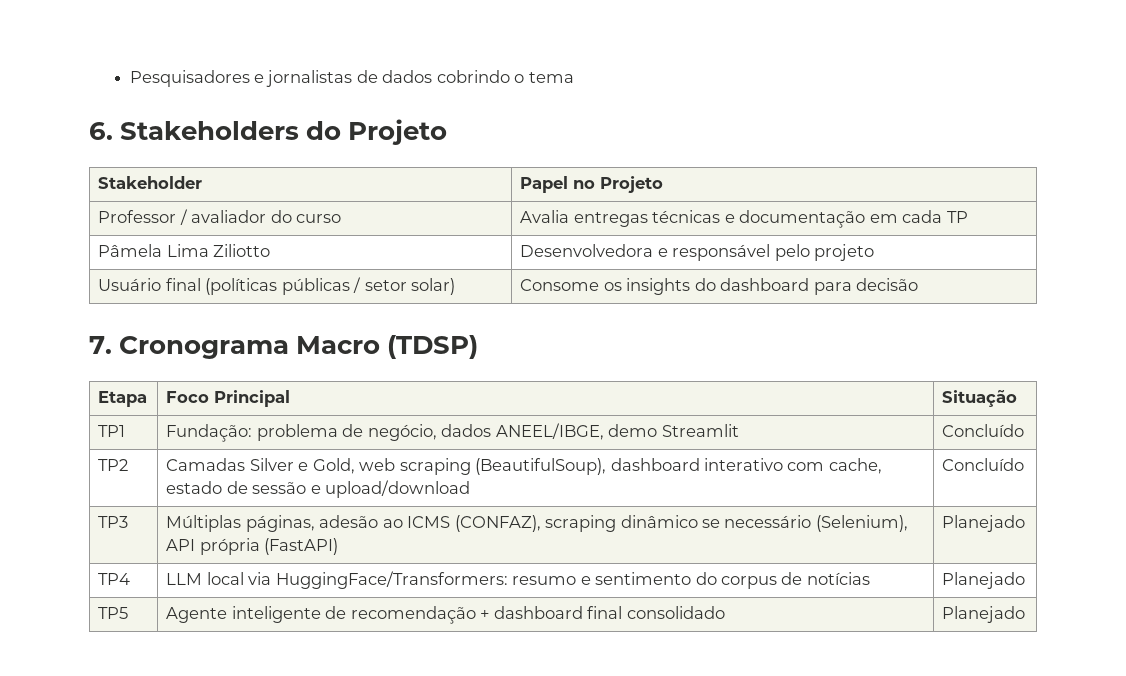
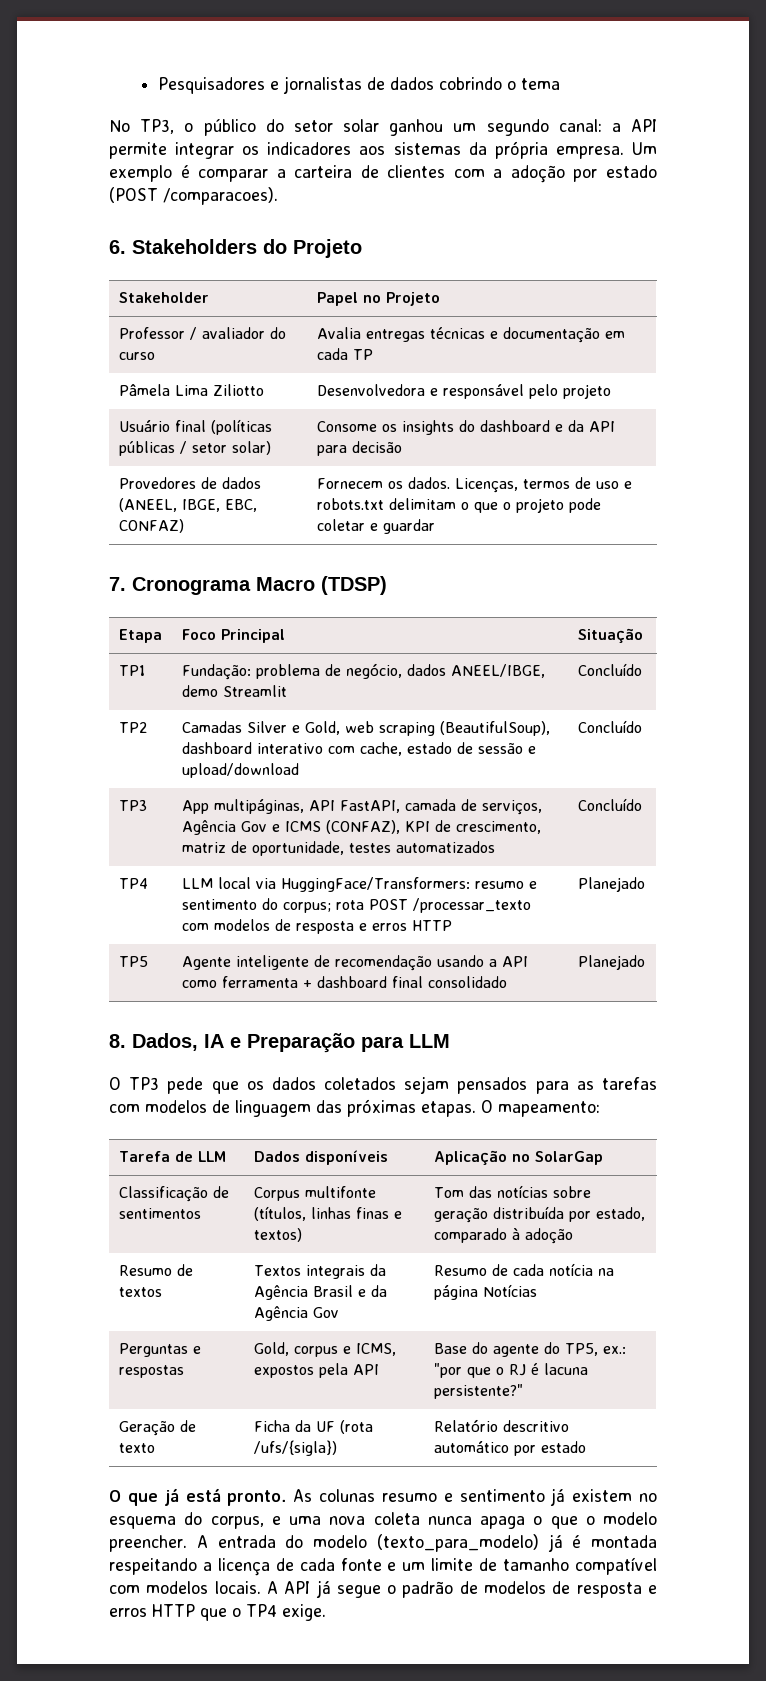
(574, 77) none -> [109,119,658,136] [109,141,657,159] [109,165,657,183] [109,187,278,205] // No TP3, o público do setor solar ganhou um segundo canal: a API permite integrar os indicadores aos sistemas da própria empresa. Um exemplo é comparar a carteira de clientes com a adoção por estado (POST /comparacoes).
(810, 284) none -> [554,420,615,432] e da API
(919, 284) none -> [118,477,261,489] [118,498,257,512] [118,519,184,533] [316,477,632,493] [316,498,601,513] [316,519,435,534] // Provedores de dados (ANEEL, IBGE, EBC, CONFAZ) | Fornecem os dados. Licenças, termos de uso e robots.txt delimitam o que o projeto pode coletar e guardar
[166,515,908,532] [166,538,339,555] [942,515,1026,532] Múltiplas páginas, adesão ao ICMS (CONFAZ), scraping dinâmico se necessário (Selenium), API própria (FastAPI) | Planejado -> [181,799,542,815] [181,820,541,835] [181,841,495,856] [577,798,642,811] App multipáginas, API FastAPI, camada de serviços, Agência Gov e ICMS (CONFAZ), KPI de crescimento, matriz de oportunidade, testes automatizados | Concluído
[720,572,870,589] corpus de notícias -> [282,898,531,913] [181,919,452,934] corpus; rota POST /processar_texto com modelos de resposta e erros HTTP
(476, 615) none -> [436,955,528,967] [181,976,298,988] usando a API como ferramenta
(1026, 614) none -> [109,1033,450,1053] [109,1076,657,1094] [109,1099,600,1117] [118,1151,226,1162] [253,1150,388,1165] [433,1150,603,1165] [118,1186,229,1202] [118,1208,201,1219] [253,1186,376,1201] [253,1206,402,1221] [253,1228,302,1242] [433,1185,591,1198] [433,1206,645,1223] [433,1228,573,1244] [118,1264,193,1276] [118,1287,162,1297] [253,1264,386,1279] [253,1285,387,1300] [253,1306,339,1321] [433,1263,614,1276] [433,1284,537,1300] [118,1343,201,1357] [118,1365,184,1378] [253,1342,396,1357] [253,1363,379,1378] [433,1342,626,1357] [433,1363,588,1378] [433,1384,523,1399] [118,1420,196,1436] [118,1443,155,1453] [253,1420,373,1434] [253,1440,337,1456] [433,1419,569,1432] [433,1441,586,1456] [109,1488,657,1506] [109,1512,657,1529] [109,1534,657,1552] [109,1557,658,1576] [109,1580,658,1598] [109,1604,326,1621] // 8. Dados, IA e Preparação para LLM // O TP3 pede que os dados coletados sejam pensados para as tarefas com modelos de linguagem das próximas etapas. O mapeamento: // Tarefa de LLM | Dados disponíveis | Aplicação no SolarGap // Classificação de sentimentos | Corpus multifonte (títulos, linhas finas e textos) | Tom das notícias sobre geração distribuída por estado, comparado à adoção // Resumo de textos | Textos integrais da Agência Brasil e da Agência Gov | Resumo de cada notícia na página Notícias // Perguntas e respostas | Gold, corpus e ICMS, expostos pela API | Base do agente do TP5, ex.: "por que o RJ é lacuna persistente?" // Geração de texto | Ficha da UF (rota /ufs/{sigla}) | Relatório descritivo automático por estado // O que já está pronto. As colunas resumo e sentimento já existem no esquema do corpus, e uma nova coleta nunca apaga o que o modelo preencher. A entrada do modelo (texto_para_modelo) já é montada respeitando a licença de cada fonte e um limite de tamanho compatível com modelos locais. A API já segue o padrão de modelos de resposta e erros HTTP que o TP4 exige.

